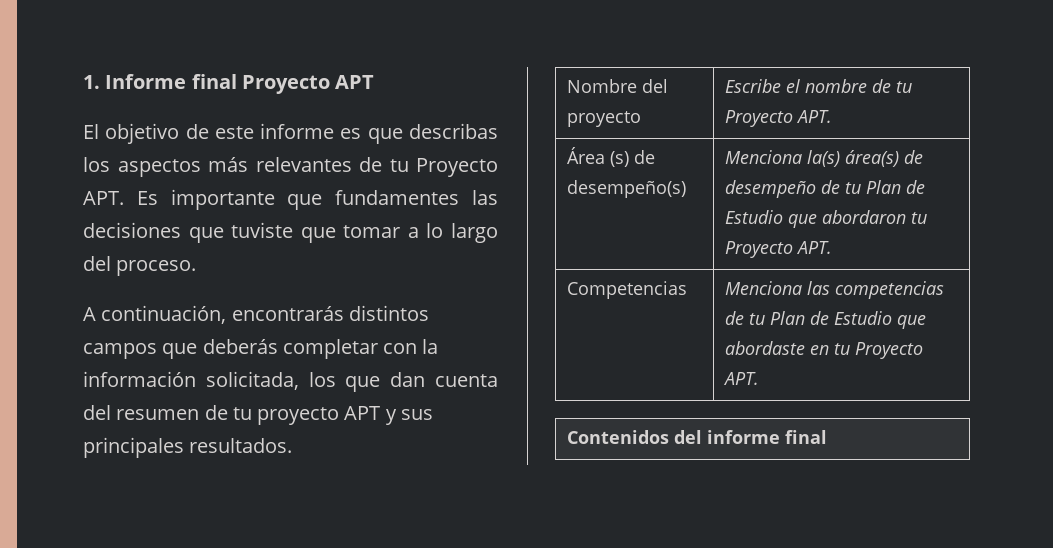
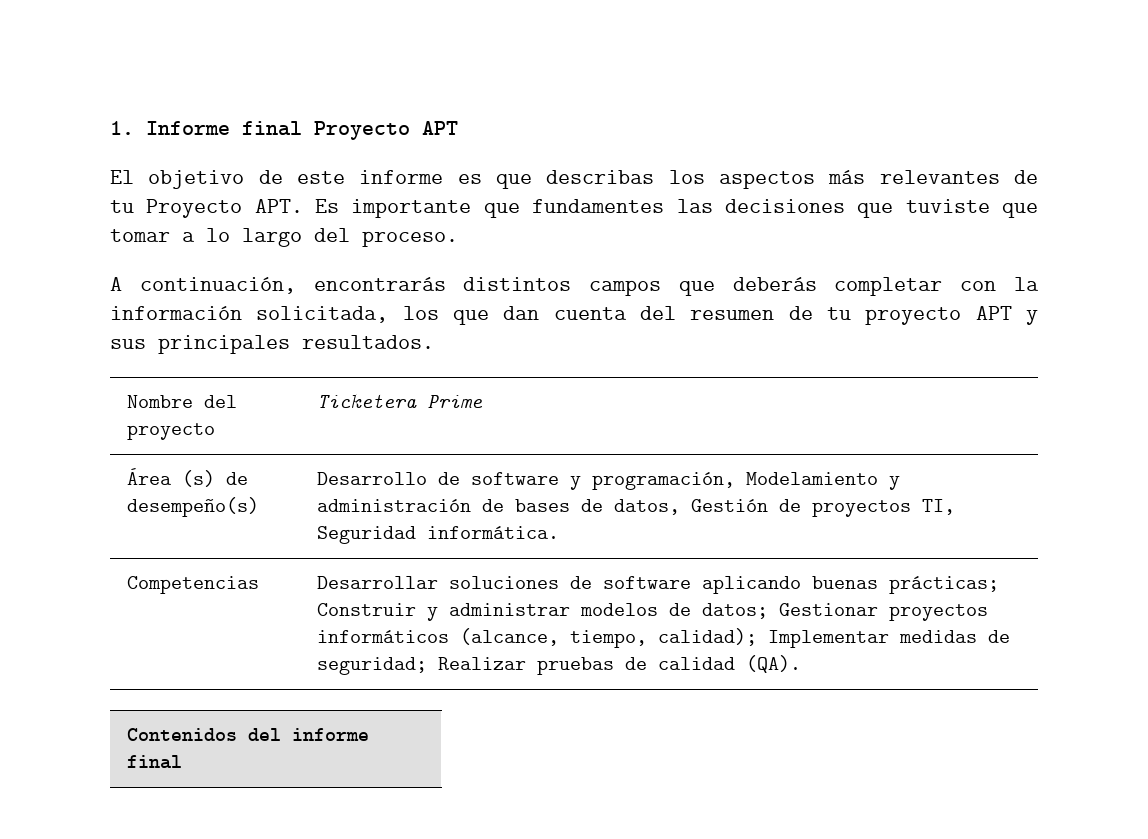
[724,79,912,93] [724,110,832,127] [566,147,655,167] [566,180,686,198] [724,150,923,167] [724,180,925,198] [724,210,927,228] [724,241,832,258] [566,281,687,299] [724,281,944,299] [724,311,926,329] [724,341,923,359] [722,372,759,385] Escribe el nombre de tu Proyecto APT. // Área (s) de desempeño(s) | Menciona la(s) área(s) de desempeño de tu Plan de Estudio que abordaron tu Proyecto APT. // Competencias | Menciona las competencias de tu Plan de Estudio que abordaste en tu Proyecto APT. -> [317,393,484,408] [127,468,249,487] [127,497,260,517] [317,472,901,490] [317,499,956,517] [317,526,560,544] [127,576,260,594] [317,576,1000,594] [317,603,989,621] [317,628,1011,648] [317,655,802,675] Ticketera Prime // Área (s) de desempeño(s) | Desarrollo de software y programación, Modelamiento y administración de bases de datos, Gestión de proyectos TI, Seguridad informática. // Competencias | Desarrollar soluciones de software aplicando buenas prácticas; Construir y administrar modelos de datos; Gestionar proyectos informáticos (alcance, tiempo, calidad); Implementar medidas de seguridad; Realizar pruebas de calidad (QA).

